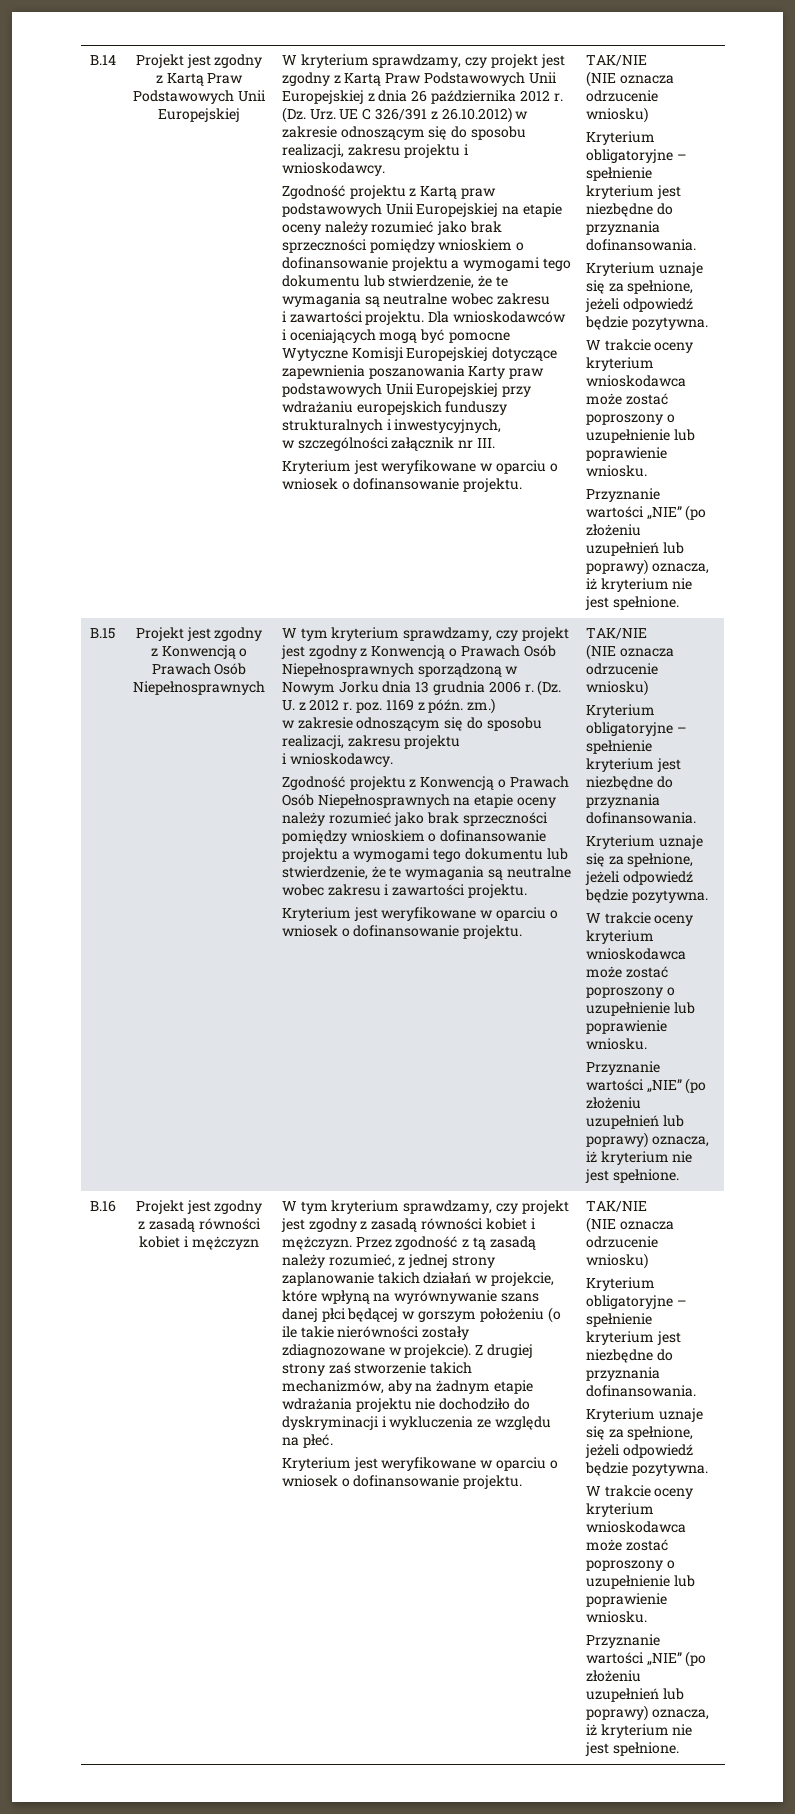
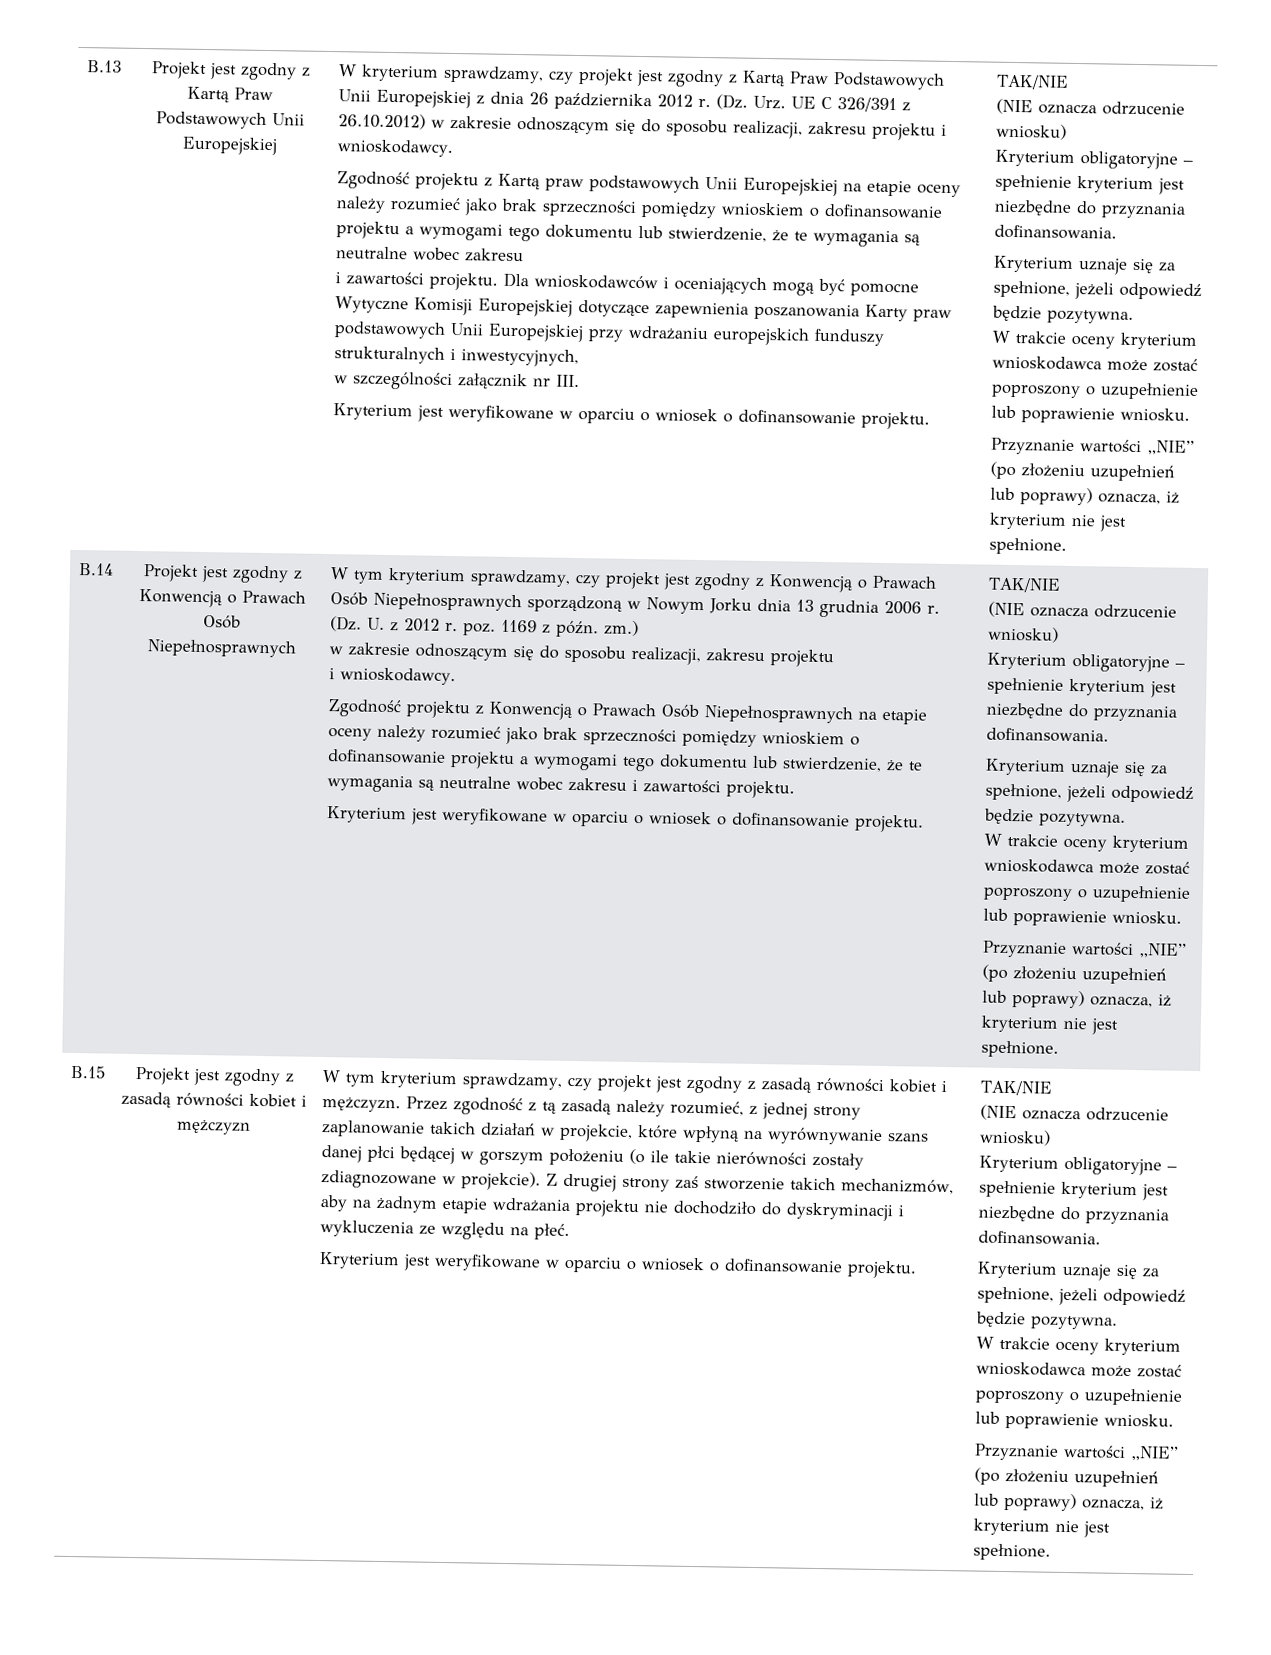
[89,55,116,65] B.14 -> [87,60,122,73] B.13
[90,628,115,639] B.15 -> [78,563,114,576] B.14
[89,1200,116,1212] B.16 -> [70,1065,106,1079] B.15

